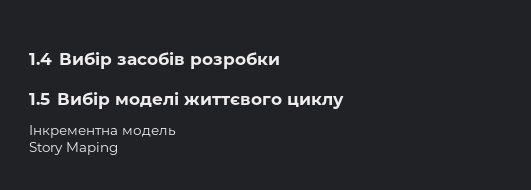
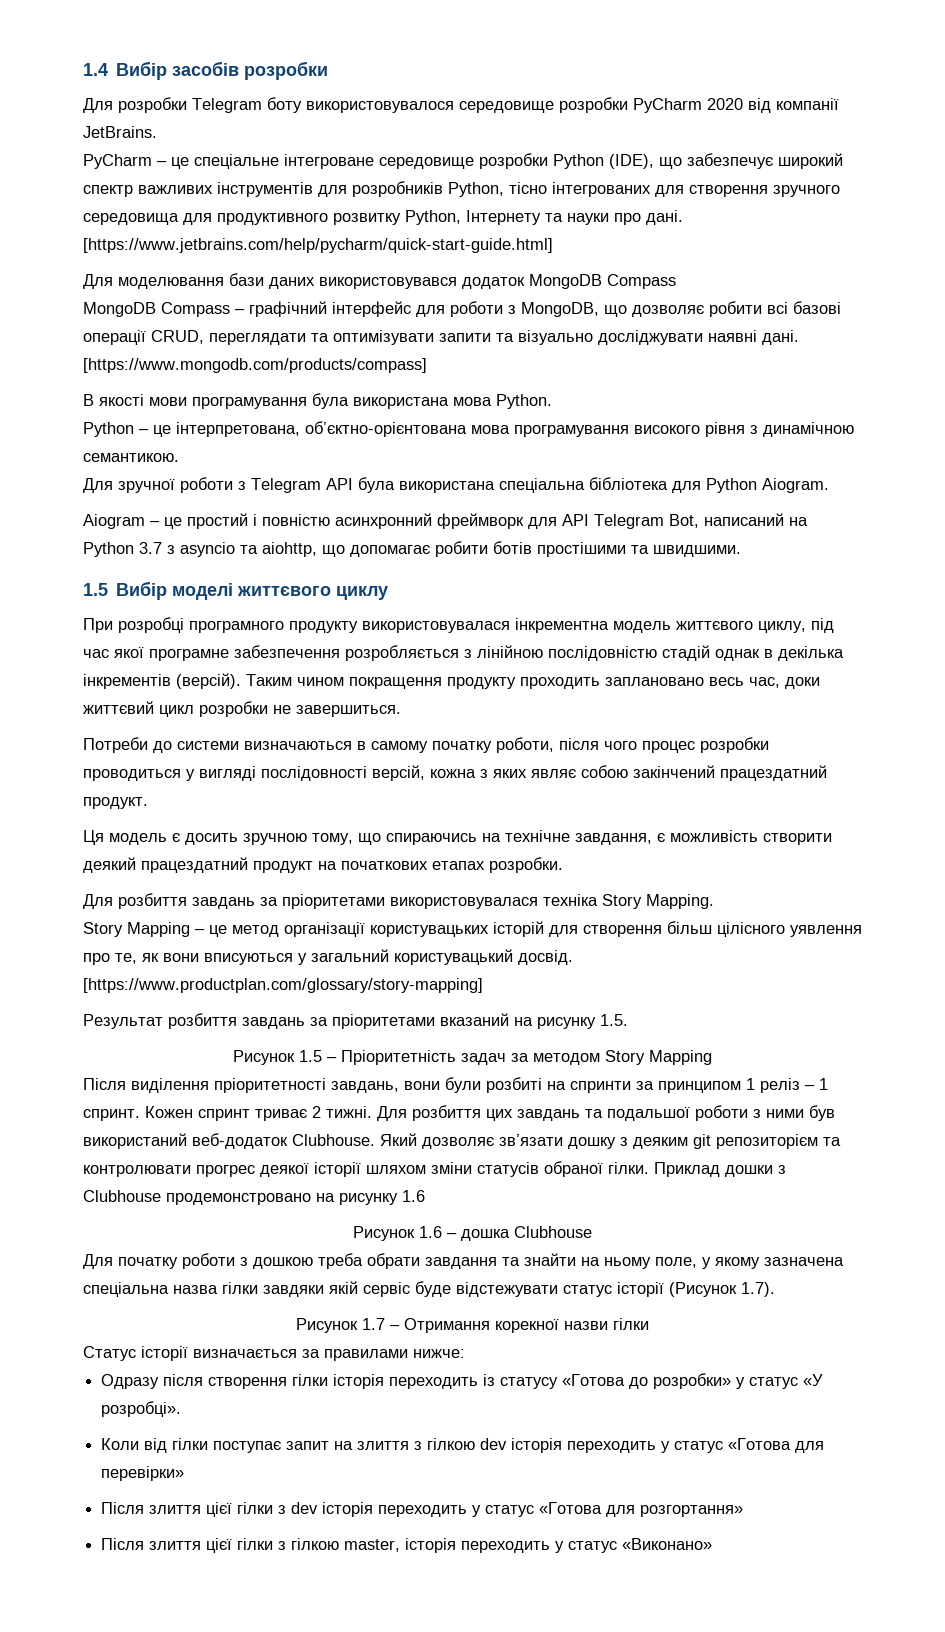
(280, 60) none -> [83,97,839,113] [83,126,157,138] [83,153,843,169] [83,181,840,197] [83,210,683,225] [83,238,553,253] [83,273,676,289] [83,301,841,317] [83,330,799,345] [83,358,427,373] [83,393,552,409] [83,421,854,437] [83,453,179,462] [83,477,829,493] [83,513,808,529] [83,541,741,557] // Для розробки Telegram боту використовувалося середовище розробки PyCharm 2020 від компанії JetBrains. // PyCharm – це спеціальне інтегроване середовище розробки Python (IDE), що забезпечує широкий спектр важливих інструментів для розробників Python, тісно інтегрованих для створення зручного середовища для продуктивного розвитку Python, Інтернету та науки про дані. [https://www.jetbrains.com/help/pycharm/quick-start-guide.html] // Для моделювання бази даних використовувався додаток MongoDB Compass // MongoDB Compass – графічний інтерфейс для роботи з MongoDB, що дозволяє робити всі базові операції CRUD, переглядати та оптимізувати запити та візуально досліджувати наявні дані. [https://www.mongodb.com/products/compass] // В якості мови програмування була використана мова Python. // Python – це інтерпретована, об’єктно-орієнтована мова програмування високого рівня з динамічною семантикою. // Для зручної роботи з Telegram API була використана спеціальна бібліотека для Python Aiogram. // Aiogram – це простий і повністю асинхронний фреймворк для API Telegram Bot, написаний на Python 3.7 з asyncio та aiohttp, що допомагає робити ботів простішими та швидшими.
[29,125,176,138] [29,142,118,155] Інкрементна модель // Story Maping -> [83,617,834,633] [83,645,844,661] [83,673,820,689] [83,701,401,717] [83,737,769,753] [83,765,827,781] [83,797,148,809] [83,830,832,845] [83,857,563,873] [83,893,714,909] [83,921,862,937] [83,949,573,965] [83,978,483,993] [83,1013,628,1029] [233,1050,712,1065] [83,1077,828,1093] [83,1105,835,1121] [83,1133,841,1149] [83,1161,786,1177] [83,1190,425,1205] [353,1226,592,1241] [83,1253,844,1269] [83,1281,775,1297] [296,1318,649,1333] [83,1346,465,1361] [101,1373,824,1389] [101,1401,182,1417] [101,1438,825,1453] [101,1466,185,1481] [101,1502,744,1517] [101,1538,713,1553] При розробці програмного продукту використовувалася інкрементна модель життєвого циклу, під час якої програмне забезпечення розробляється з лінійною послідовністю стадій однак в декілька інкрементів (версій). Таким чином покращення продукту проходить заплановано весь час, доки життєвий цикл розробки не завершиться. // Потреби до системи визначаються в самому початку роботи, після чого процес розробки проводиться у вигляді послідовності версій, кожна з яких являє собою закінчений працездатний продукт. // Ця модель є досить зручною тому, що спираючись на технічне завдання, є можливість створити деякий працездатний продукт на початкових етапах розробки. // Для розбиття завдань за пріоритетами використовувалася техніка Story Mapping. // Story Mapping – це метод організації користувацьких історій для створення більш цілісного уявлення про те, як вони вписуються у загальний користувацький досвід. [https://www.productplan.com/glossary/story-mapping] // Результат розбиття завдань за пріоритетами вказаний на рисунку 1.5. // Рисунок 1.5 – Пріоритетність задач за методом Story Mapping // Після виділення пріоритетності завдань, вони були розбиті на спринти за принципом 1 реліз – 1 спринт. Кожен спринт триває 2 тижні. Для розбиття цих завдань та подальшої роботи з ними був використаний веб-додаток Clubhouse. Який дозволяє зв’язати дошку з деяким git репозиторієм та контролювати прогрес деякої історії шляхом зміни статусів обраної гілки. Приклад дошки з Clubhouse продемонстровано на рисунку 1.6 // Рисунок 1.6 – дошка Clubhouse // Для початку роботи з дошкою треба обрати завдання та знайти на ньому поле, у якому зазначена спеціальна назва гілки завдяки якій сервіс буде відстежувати статус історії (Рисунок 1.7). // Рисунок 1.7 – Отримання корекної назви гілки // Статус історії визначається за правилами нижче: // Одразу після створення гілки історія переходить із статусу «Готова до розробки» у статус «У розробці». // Коли від гілки поступає запит на злиття з гілкою dev історія переходить у статус «Готова для перевірки» // Після злиття цієї гілки з dev історія переходить у статус «Готова для розгортання» // Після злиття цієї гілки з гілкою master, історія переходить у статус «Виконано»

